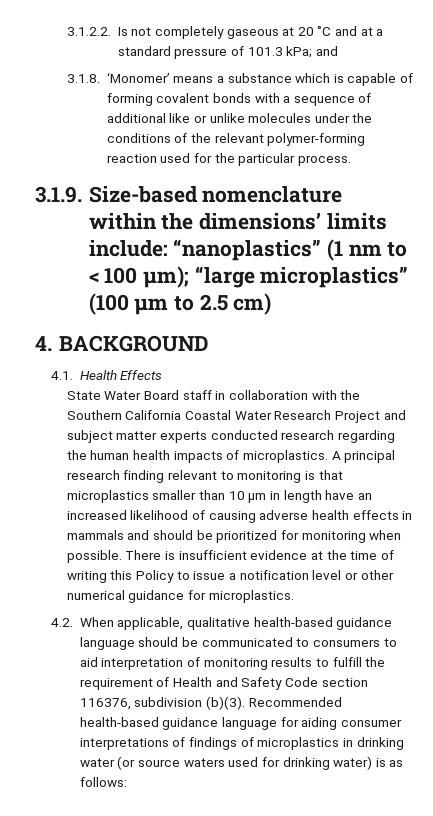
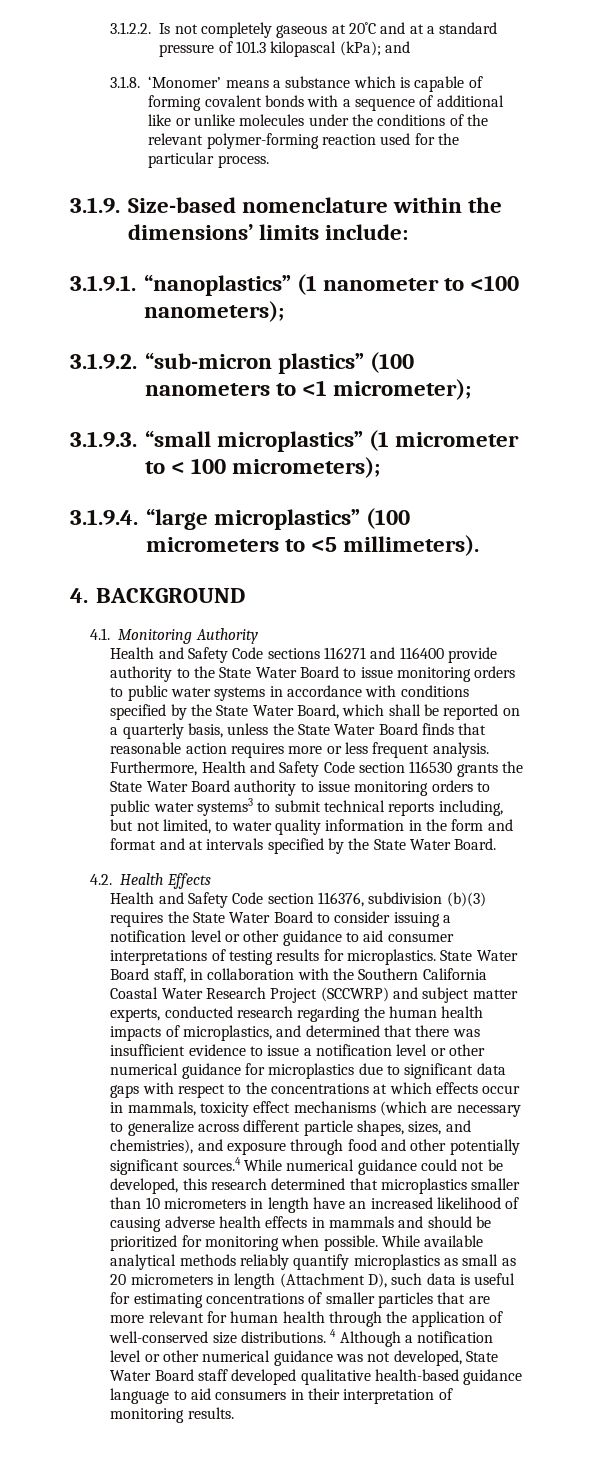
[297,26,332,36] 20 ˚C -> [348,22,376,34] 20˚C
[286,46,313,58] kPa; -> [270,41,381,57] kilopascal (kPa);
(168, 248) none -> [70,275,136,291] // 3.1.9.1.
[348,244,382,256] nm -> [323,275,520,291] [144,301,284,322] [70,352,415,374] [145,379,472,400] [70,430,520,452] nanometer to <100 nanometers); // 3.1.9.2. “sub-micron plastics” (100 nanometers to <1 micrometer); // 3.1.9.3. “small microplastics” (1 micrometer
[143,266,190,288] µm); -> [232,457,381,478] [70,509,138,525] micrometers); // 3.1.9.4.
[134,293,272,315] µm to 2.5 cm) -> [146,535,480,556] micrometers to <5 millimeters).
[79,370,163,380] [66,390,212,400] Health Effects // State Water Board staff -> [118,628,258,644] [110,647,497,663] [110,666,516,682] [110,685,469,701] [110,704,520,720] [110,723,487,739] [110,742,489,758] [110,761,523,777] [110,780,490,796] [110,798,503,816] [110,819,513,835] [110,838,497,854] [90,873,211,889] [110,892,486,908] [110,911,451,927] [110,930,454,946] [110,949,518,965] [110,968,186,983] Monitoring Authority // Health and Safety Code sections 116271 and 116400 provide authority to the State Water Board to issue monitoring orders to public water systems in accordance with conditions specified by the State Water Board, which shall be reported on a quarterly basis, unless the State Water Board finds that reasonable action requires more or less frequent analysis. Furthermore, Health and Safety Code section 116530 grants the State Water Board authority to issue monitoring orders to public water systems3 to submit technical reports including, but not limited, to water quality information in the form and format and at intervals specified by the State Water Board. // 4.2. Health Effects // Health and Safety Code section 116376, subdivision (b)(3) requires the State Water Board to consider issuing a notification level or other guidance to aid consumer interpretations of testing results for microplastics. State Water Board staff,
(381, 417) none -> [320,987,389,1002] (SCCWRP)
[160,431,208,443] experts -> [110,1008,161,1022] experts,
[243,450,396,463] [66,470,316,483] microplastics. A principal research finding relevant to monitoring is -> [183,1025,480,1041] [110,1044,485,1056] [110,1063,506,1079] [110,1082,521,1098] [110,1101,521,1117] [110,1120,471,1136] [110,1139,520,1155] [110,1157,503,1175] [110,1178,346,1194] microplastics, and determined that there was insufficient evidence to issue a notification level or other numerical guidance for microplastics due to significant data gaps with respect to the concentrations at which effects occur in mammals, toxicity effect mechanisms (which are necessary to generalize across different particle shapes, sizes, and chemistries), and exposure through food and other potentially significant sources.4 While numerical guidance could not be developed, this research determined
[248,493,267,503] μm -> [164,1198,247,1209] micrometers
[125,550,394,560] [66,570,394,583] [66,590,294,603] [50,617,393,630] [79,637,397,650] [79,657,386,670] [79,677,368,690] [79,696,342,710] [79,717,402,730] [79,737,404,750] [79,756,404,770] [79,777,127,787] There is insufficient evidence at the time of writing this Policy to issue a notification level or other numerical guidance for microplastics. // 4.2. When applicable, qualitative health-based guidance language should be communicated to consumers to aid interpretation of monitoring results to fulfill the requirement of Health and Safety Code section 116376, subdivision (b)(3). Recommended health-based guidance language for aiding consumer interpretations of findings of microplastics in drinking water (or source waters used for drinking water) is as follows: -> [381,1235,484,1247] [110,1254,516,1270] [110,1273,516,1289] [110,1292,490,1308] [110,1311,503,1327] [109,1329,494,1347] [110,1350,498,1366] [110,1369,523,1385] [110,1388,453,1404] [110,1407,234,1423] While available analytical methods reliably quantify microplastics as small as 20 micrometers in length (Attachment D), such data is useful for estimating concentrations of smaller particles that are more relevant for human health through the application of well-conserved size distributions. 4 Although a notification level or other numerical guidance was not developed, State Water Board staff developed qualitative health-based guidance language to aid consumers in their interpretation of monitoring results.

